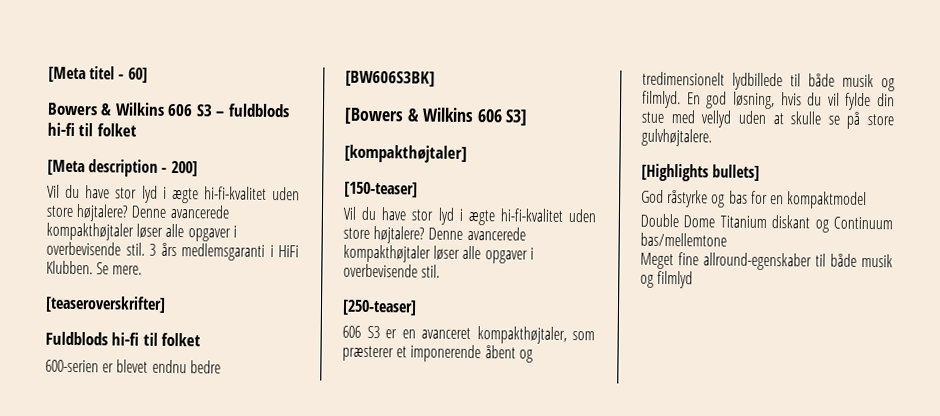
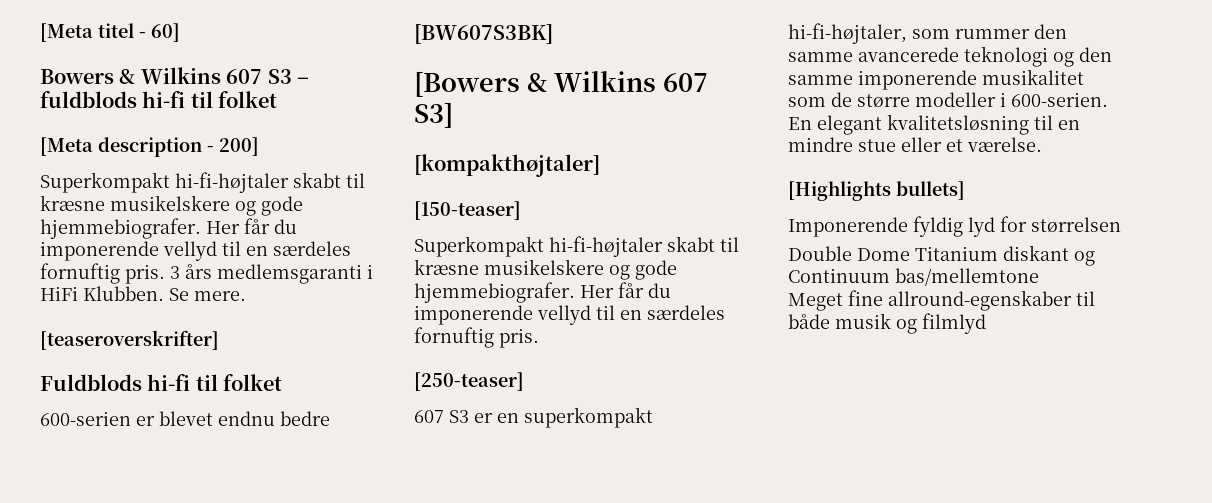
[167,103,194,117] 606 -> [226,69,263,84] 607
[47,184,300,204] [46,204,230,222] [46,222,237,242] [46,241,145,256] Vil du have stor lyd i ægte hi-fi-kvalitet uden store højtalere? Denne avancerede kompakthøjtaler løser alle opgaver i overbevisende stil. -> [40,172,365,193] [40,195,303,216] [40,218,297,239] [40,241,351,261] [40,263,165,284] Superkompakt hi-fi-højtaler skabt til kræsne musikelskere og gode hjemmebiografer. Her får du imponerende vellyd til en særdeles fornuftig pris.
[345,70,435,87] [BW606S3BK] -> [414,24,553,44] [BW607S3BK]
[476,109,503,123] 606 -> [662,73,708,92] 607
[343,206,596,226] [343,226,526,244] [343,244,534,264] [343,263,441,278] Vil du have stor lyd i ægte hi-fi-kvalitet uden store højtalere? Denne avancerede kompakthøjtaler løser alle opgaver i overbevisende stil. -> [414,236,739,257] [414,259,677,280] [414,282,671,303] [414,305,725,325] [414,327,539,348] Superkompakt hi-fi-højtaler skabt til kræsne musikelskere og gode hjemmebiografer. Her får du imponerende vellyd til en særdeles fornuftig pris.
[342,325,361,338] 606 -> [414,410,444,423] 607
[421,326,595,344] [342,344,533,363] [642,71,895,92] [642,90,895,111] [641,110,894,129] [641,128,712,147] [641,163,761,182] [641,189,868,210] avanceret kompakthøjtaler, som præsterer et imponerende åbent og tredimensionelt lydbillede til både musik og filmlyd. En god løsning, hvis du vil fylde din stue med vellyd uden at skulle se på store gulvhøjtalere. // [Highlights bullets] // God råstyrke og bas for en kompaktmodel -> [524,407,653,428] [788,23,1067,44] [788,46,1112,67] [788,69,1084,90] [788,92,1108,108] [788,114,1080,135] [788,137,1042,152] [788,181,965,201] [788,216,1121,237] superkompakt hi-fi-højtaler, som rummer den samme avancerede teknologi og den samme imponerende musikalitet som de større modeller i 600-serien. En elegant kvalitetsløsning til en mindre stue eller et værelse. // [Highlights bullets] // Imponerende fyldig lyd for størrelsen

